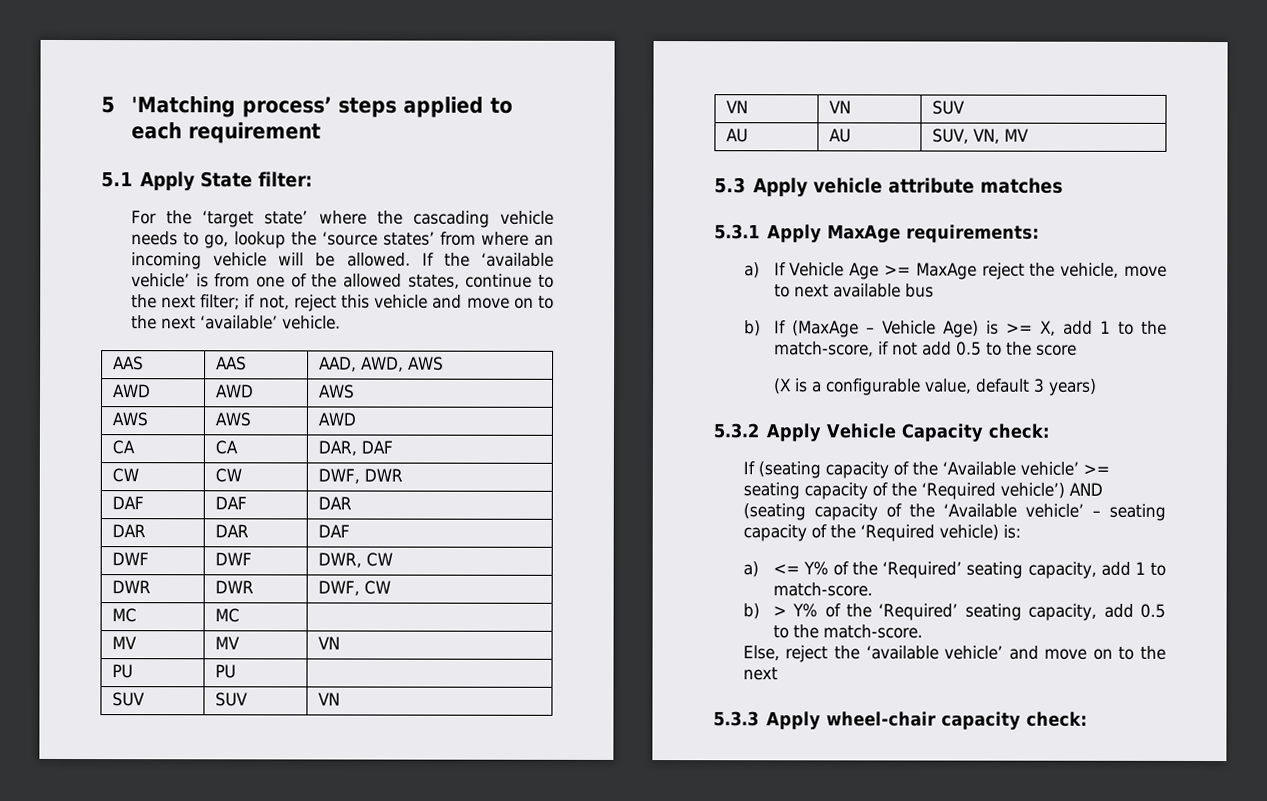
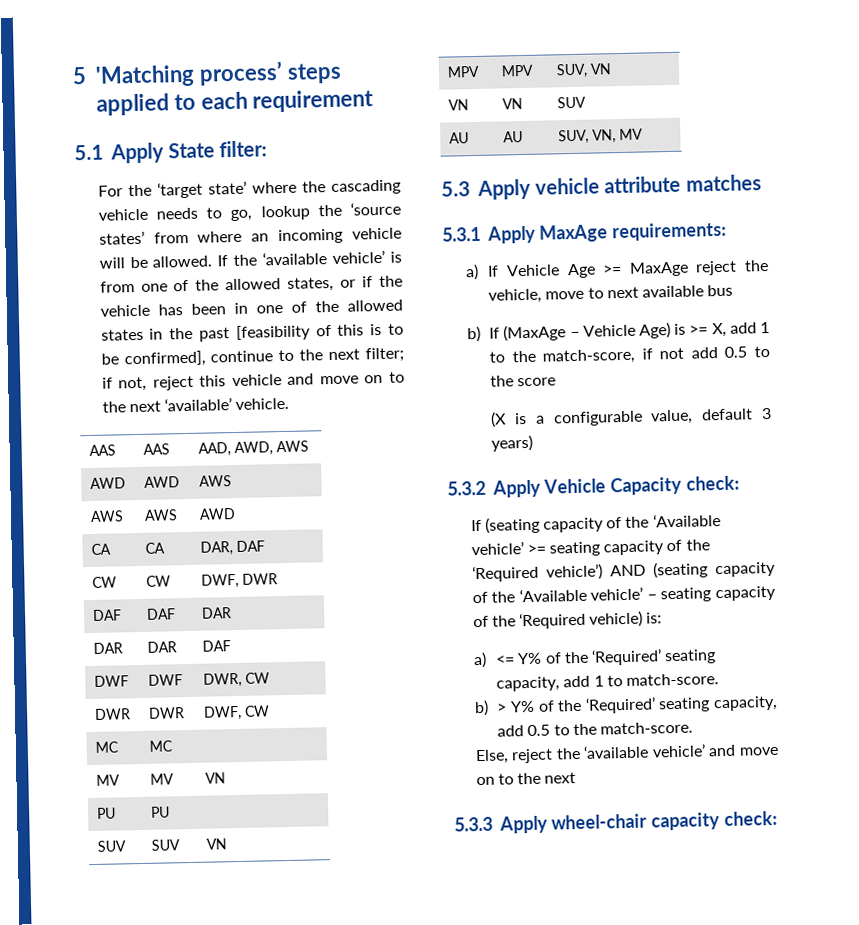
(460, 281) none -> [340,275,403,288] [99,299,403,317] [100,323,404,342] [100,350,206,368] or if the vehicle has been in one of the allowed states in the past [feasibility of this is to be confirmed],
(341, 699) none -> [447,65,481,78] [501,64,535,77] [556,63,613,79] // MPV | MPV | SUV, VN

